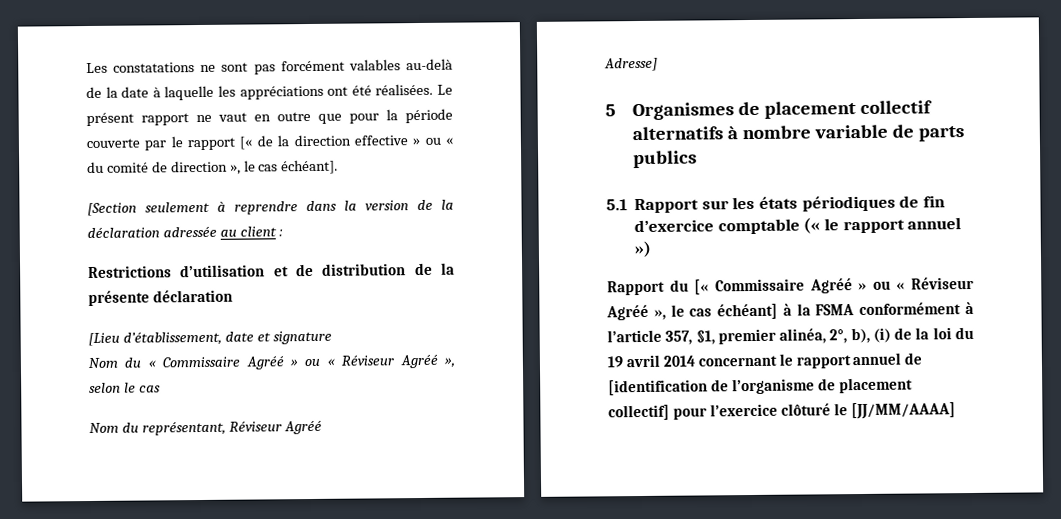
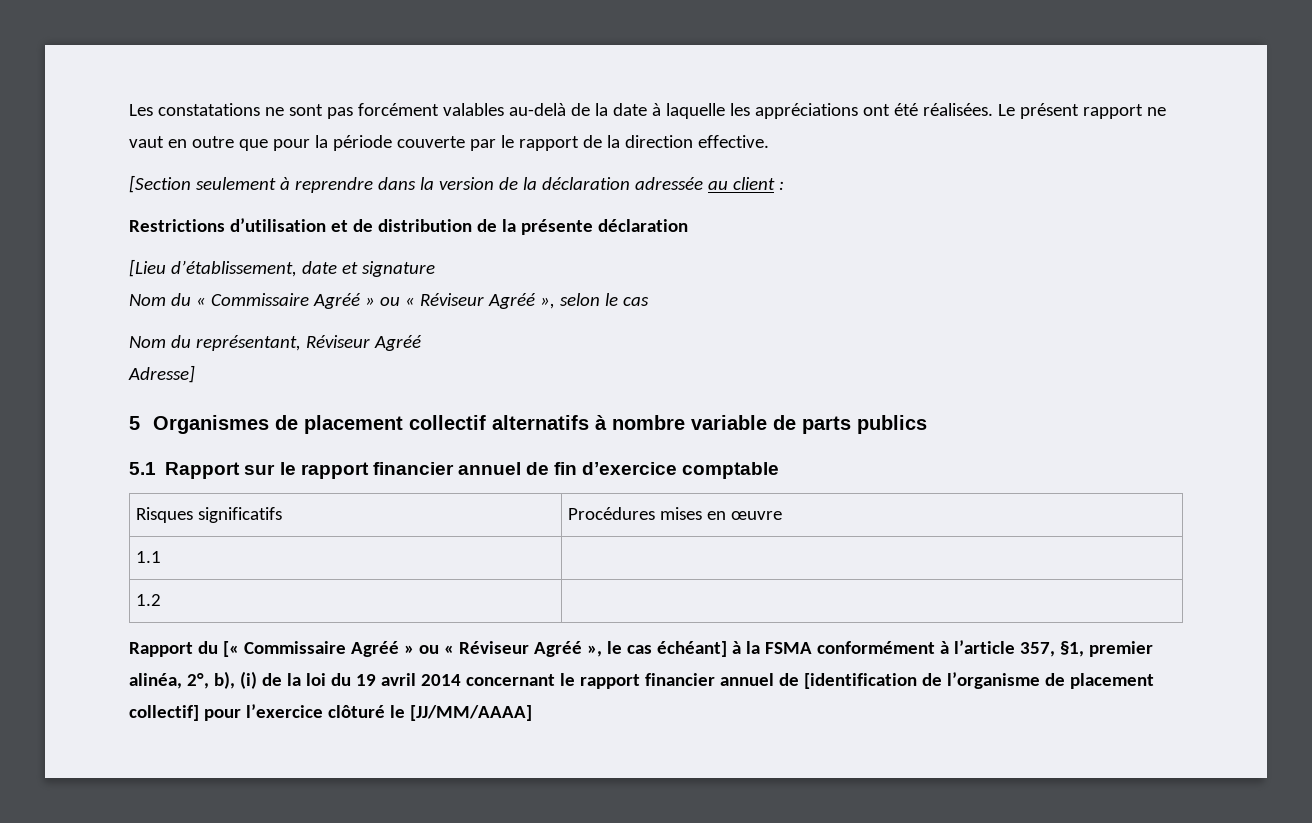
[239,136,253,150] [« -> (579, 143) none
[353,135,454,146] [87,159,339,175] effective » ou « du comité de direction », le cas échéant]. -> [697,135,769,148] effective.
[732,195,896,212] les états périodiques -> [279,462,521,479] le rapport financier annuel
[803,217,962,234] [634,240,652,258] (« le rapport annuel ») -> [136,507,283,523] [568,507,783,520] [136,551,162,563] [136,594,162,606] // Risques significatifs | Procédures mises en œuvre // 1.1 | // 1.2 |
(851, 362) none -> [644,673,715,686] financier

